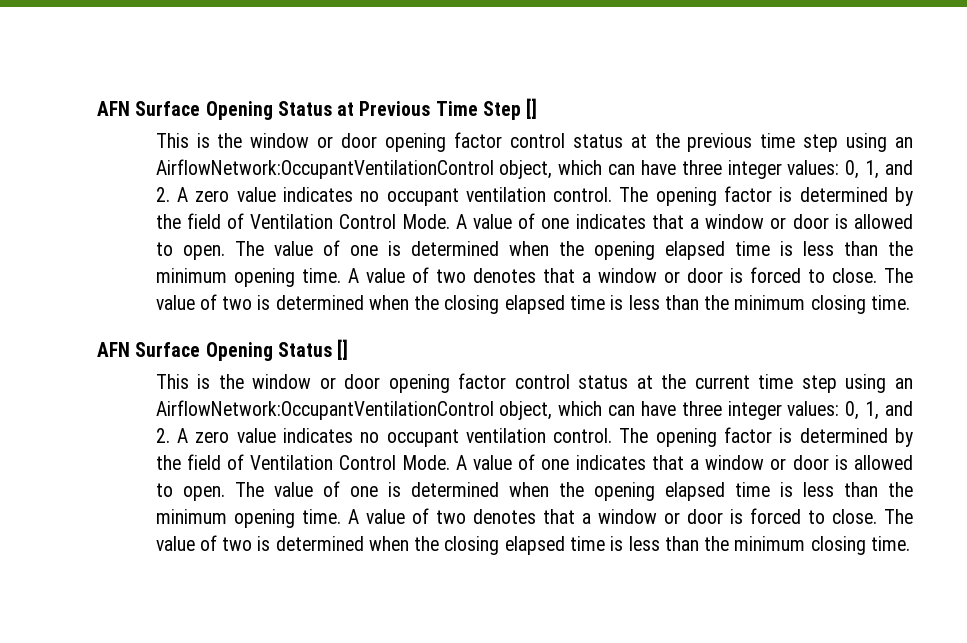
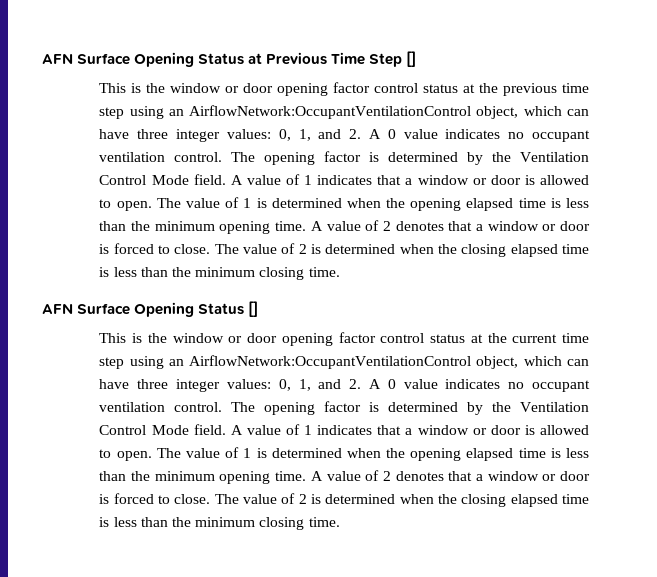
[195,190,230,202] zero -> [387,129,396,139] 0
[186,213,570,229] field of Ventilation Control Mode. A value of one -> [520,152,589,162] [99,174,313,185] Ventilation Control Mode field. A value of 1
[349,245,378,256] one -> [243,198,252,208] 1
[435,269,466,283] two -> [382,221,391,231] 2
[222,296,253,310] two -> [298,244,307,254] 2
[195,431,230,443] zero -> [387,379,396,389] 0
[186,454,570,470] field of Ventilation Control Mode. A value of one -> [520,402,589,412] [99,424,313,435] Ventilation Control Mode field. A value of 1
[349,486,378,497] one -> [243,448,252,458] 1
[435,510,466,524] two -> [382,471,391,481] 2
[222,537,253,551] two -> [298,494,307,504] 2

